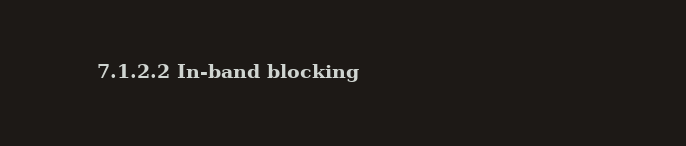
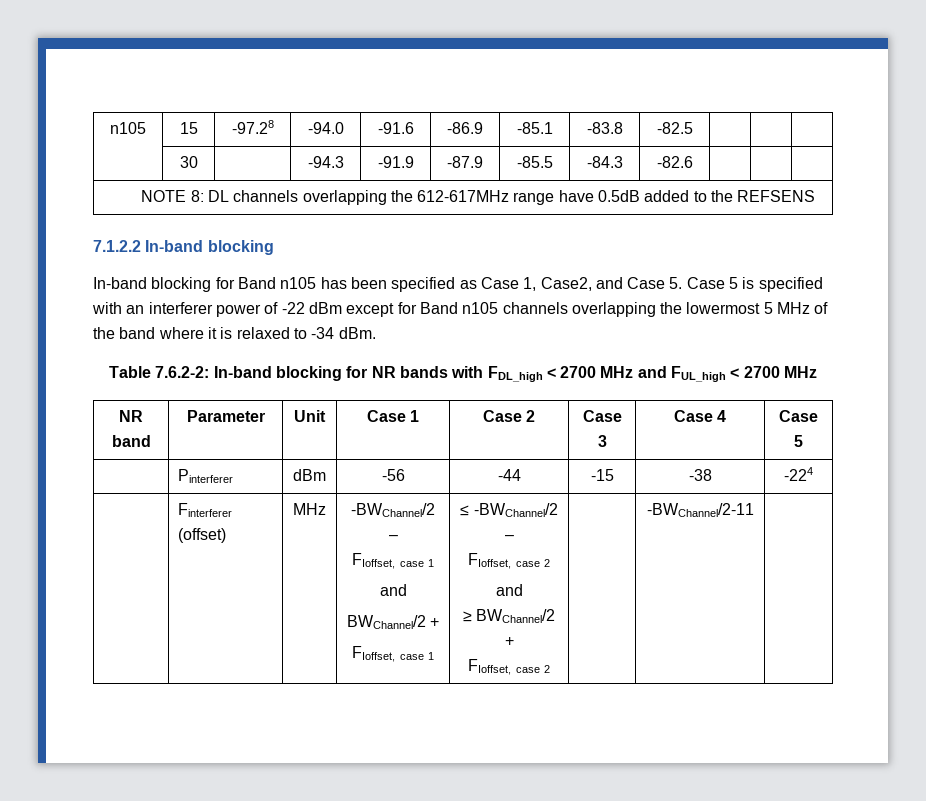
[97,64,359,82] 7.1.2.2 In-band blocking -> [110,122,146,134] [179,122,198,134] [231,120,274,134] [307,122,344,134] [377,122,414,134] [447,122,483,134] [516,122,553,134] [586,122,623,134] [656,122,693,134] [179,156,198,168] [307,156,344,168] [377,156,414,168] [447,156,483,168] [516,156,553,168] [586,156,623,168] [656,156,693,168] [141,190,816,205] [93,240,274,255] [93,277,823,292] [92,302,829,317] [93,327,376,339] [108,366,818,382] [119,410,143,422] [111,435,151,447] [186,410,265,422] [294,410,326,422] [366,410,420,422] [482,410,536,422] [582,410,622,422] [597,435,607,447] [673,410,727,422] [779,410,818,422] [794,435,803,447] [178,469,234,483] [293,469,326,481] [381,469,405,481] [497,469,521,481] [590,469,614,481] [688,469,712,481] [784,467,813,481] [178,503,233,517] [178,528,227,543] [293,503,326,515] [351,503,435,517] [388,535,398,540] [352,553,434,569] [379,584,407,596] [346,615,440,629] [352,646,434,662] [460,503,558,517] [504,535,514,540] [468,553,550,569] [495,584,523,596] [462,609,556,623] [504,637,514,646] [468,659,550,675] [646,503,754,517] n105 | 15 | -97.28 | -94.0 | -91.6 | -86.9 | -85.1 | -83.8 | -82.5 | | | // | 30 | | -94.3 | -91.9 | -87.9 | -85.5 | -84.3 | -82.6 | | | // NOTE 8: DL channels overlapping the 612-617MHz range have 0.5dB added to the REFSENS // 7.1.2.2 In-band blocking // In-band blocking for Band n105 has been specified as Case 1, Case2, and Case 5. Case 5 is specified with an interferer power of -22 dBm except for Band n105 channels overlapping the lowermost 5 MHz of the band where it is relaxed to -34 dBm. // Table 7.6.2-2: In-band blocking for NR bands with FDL_high < 2700 MHz and FUL_high < 2700 MHz // NR band | Parameter | Unit | Case 1 | Case 2 | Case 3 | Case 4 | Case 5 // | Pinterferer | dBm | -56 | -44 | -15 | -38 | -224 // | Finterferer (offset) | MHz | -BWChannel/2 – // FIoffset, case 1 // and // BWChannel/2 + // FIoffset, case 1 | ≤ -BWChannel/2 – // FIoffset, case 2 // and // ≥ BWChannel/2 + // FIoffset, case 2 | | -BWChannel/2-11 |

